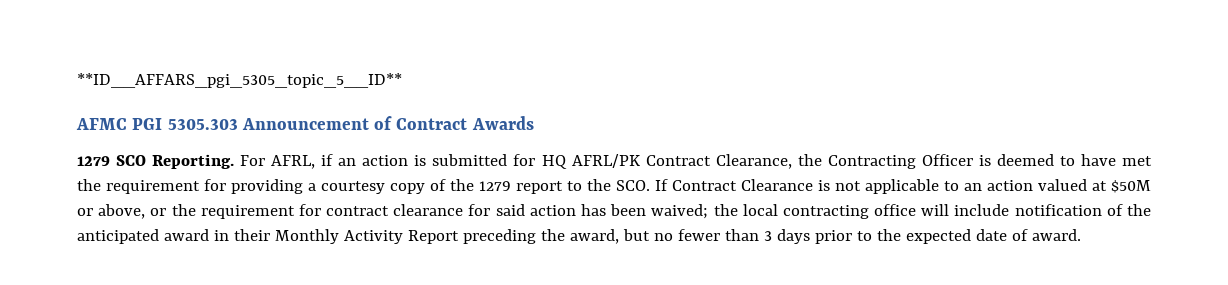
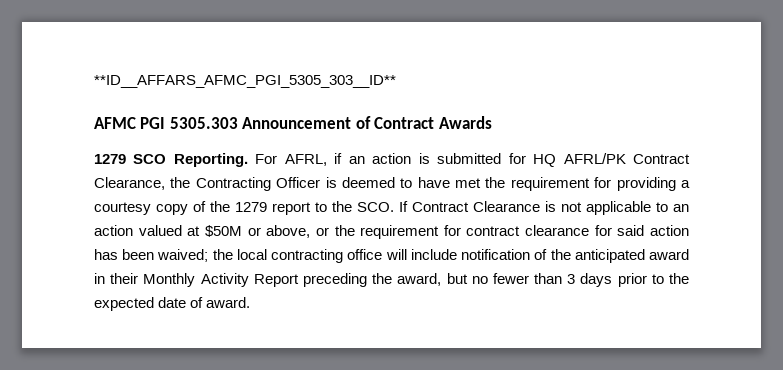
[77,73,402,88] **ID__AFFARS_pgi_5305_topic_5__ID** -> [94,75,396,88] **ID__AFFARS_AFMC_PGI_5305_303__ID**

